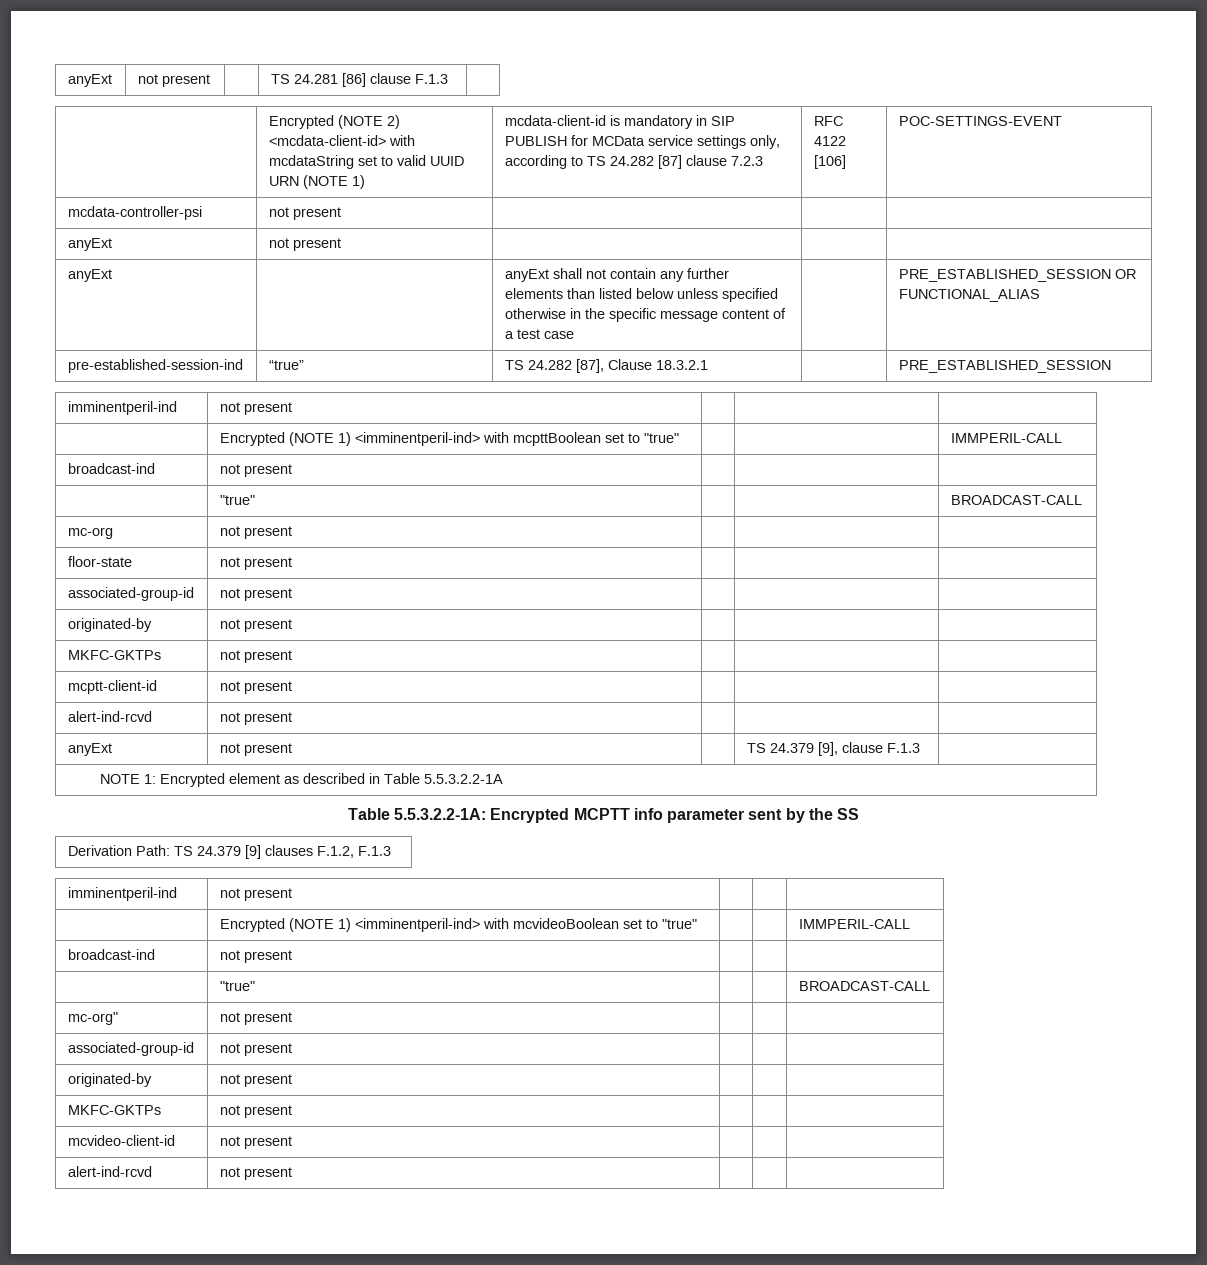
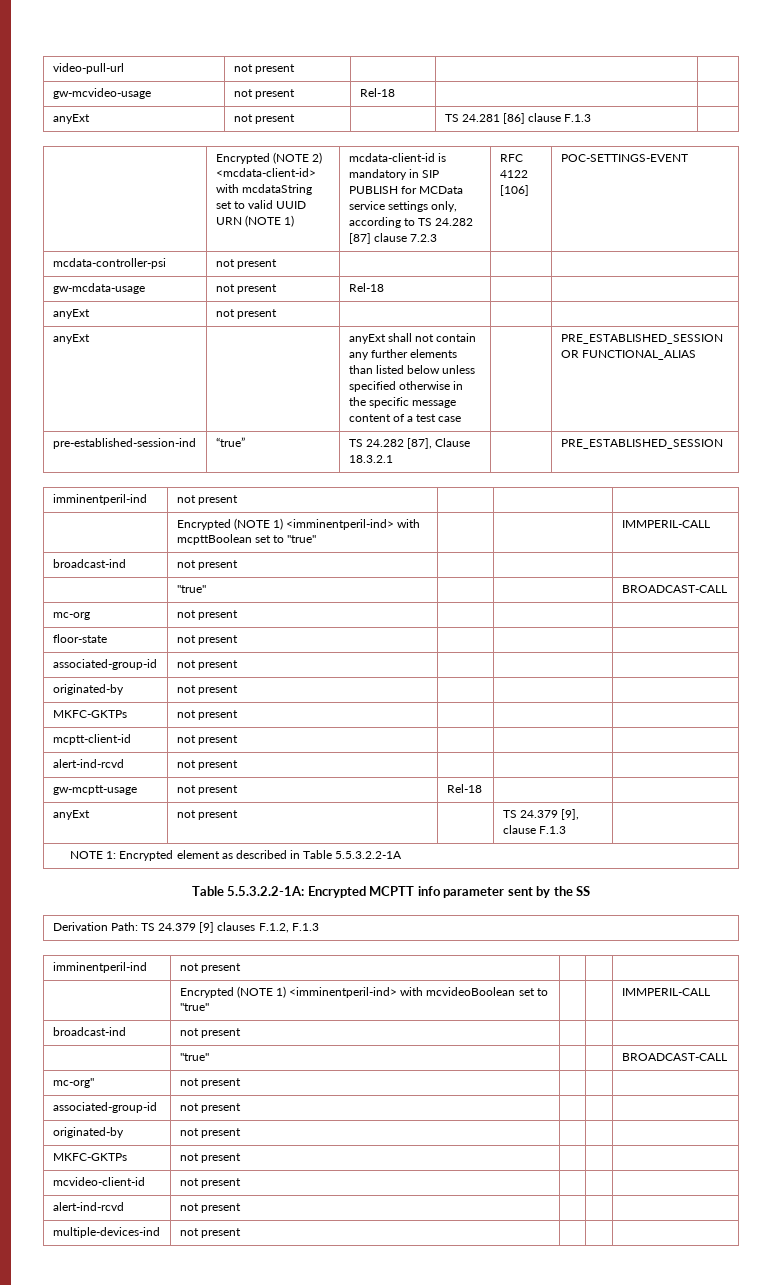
(67, 80) none -> [52,63,124,74] [233,64,296,74] [52,88,151,99] [233,89,296,99] [359,88,395,97] video-pull-url | not present | | | // gw-mcvideo-usage | not present | Rel-18 | | //
(341, 213) none -> [52,283,145,294] [215,284,278,294] [348,283,384,292] // gw-mcdata-usage | not present | Rel-18 | |
(292, 718) none -> [52,785,137,795] [176,785,239,795] [446,784,482,793] // gw-mcptt-usage | not present | Rel-18 | |
(292, 1173) none -> [52,1227,160,1238] [179,1228,242,1238] // multiple-devices-ind | not present | | |

